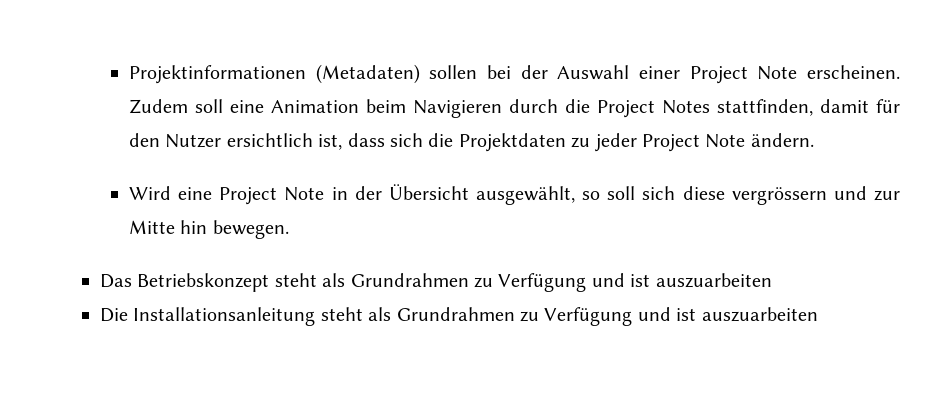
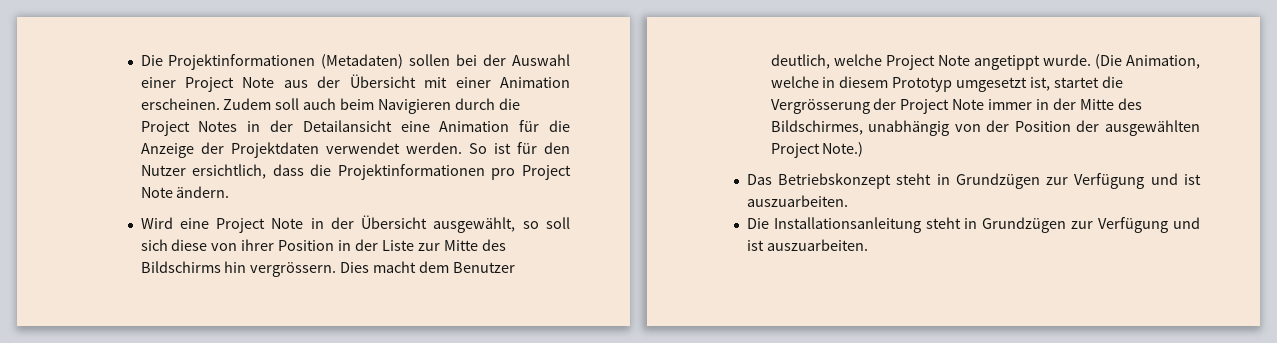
(128, 74) none -> [140,55,163,66] Die
(798, 73) none -> [283,74,570,88] aus der Übersicht mit einer Animation
[229,100,359,113] eine Animation -> [303,98,337,110] auch
[716,99,900,116] [128,133,637,152] stattfinden, damit für den Nutzer ersichtlich ist, dass sich die Projektdaten zu jeder -> [247,120,570,132] [140,142,571,158] [140,164,516,180] in der Detailansicht eine Animation für die Anzeige der Projektdaten verwendet werden. So ist für den Nutzer ersichtlich, dass die Projektinformationen pro
[731,186,901,205] [128,220,289,239] vergrössern und zur Mitte hin bewegen. -> [211,239,506,251] [140,261,516,277] [770,54,1200,70] [770,76,1123,92] [770,98,1142,114] [770,120,1200,136] [770,142,864,158] von ihrer Position in der Liste zur Mitte des Bildschirms hin vergrössern. Dies macht dem Benutzer deutlich, welche Project Note angetippt wurde. (Die Animation, welche in diesem Prototyp umgesetzt ist, startet die Vergrösserung der Project Note immer in der Mitte des Bildschirmes, unabhängig von der Position der ausgewählten Project Note.)
[322,273,772,292] als Grundrahmen zu Verfügung und ist auszuarbeiten -> [936,173,1201,189] [746,195,848,207] in Grundzügen zur Verfügung und ist auszuarbeiten.
[368,307,818,326] als Grundrahmen zu Verfügung und ist auszuarbeiten -> [964,217,1200,233] [746,239,868,251] in Grundzügen zur Verfügung und ist auszuarbeiten.

